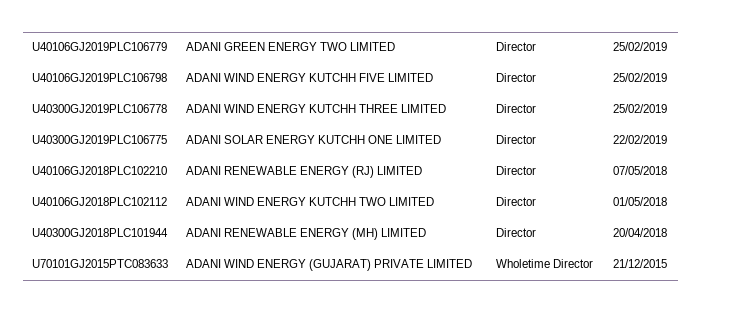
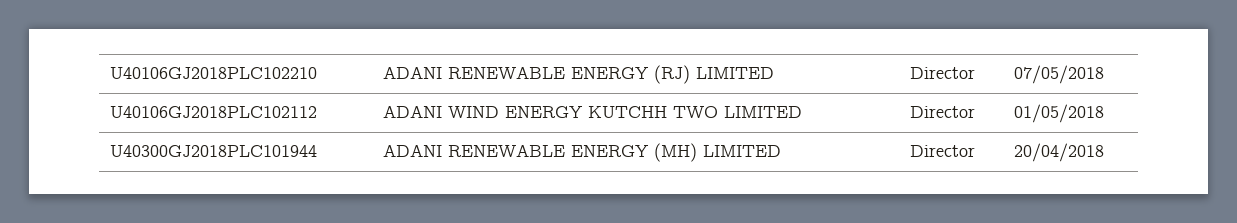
[31,42,167,51] [185,42,396,51] [495,42,536,51] [612,42,667,51] [31,73,167,82] [185,73,434,82] [495,73,536,82] [612,73,667,82] [31,104,167,113] [185,104,447,113] [495,104,536,113] [612,104,667,113] [31,135,167,144] [185,135,442,144] [495,135,536,144] [612,135,667,144] U40106GJ2019PLC106779 | ADANI GREEN ENERGY TWO LIMITED | Director | 25/02/2019 // U40106GJ2019PLC106798 | ADANI WIND ENERGY KUTCHH FIVE LIMITED | Director | 25/02/2019 // U40300GJ2019PLC106778 | ADANI WIND ENERGY KUTCHH THREE LIMITED | Director | 25/02/2019 // U40300GJ2019PLC106775 | ADANI SOLAR ENERGY KUTCHH ONE LIMITED | Director | 22/02/2019 // -> (109, 73) none
[31,259,168,268] [185,259,473,271] [495,259,594,268] [612,259,667,268] // U70101GJ2015PTC083633 | ADANI WIND ENERGY (GUJARAT) PRIVATE LIMITED | Wholetime Director | 21/12/2015 -> (1104, 152) none

